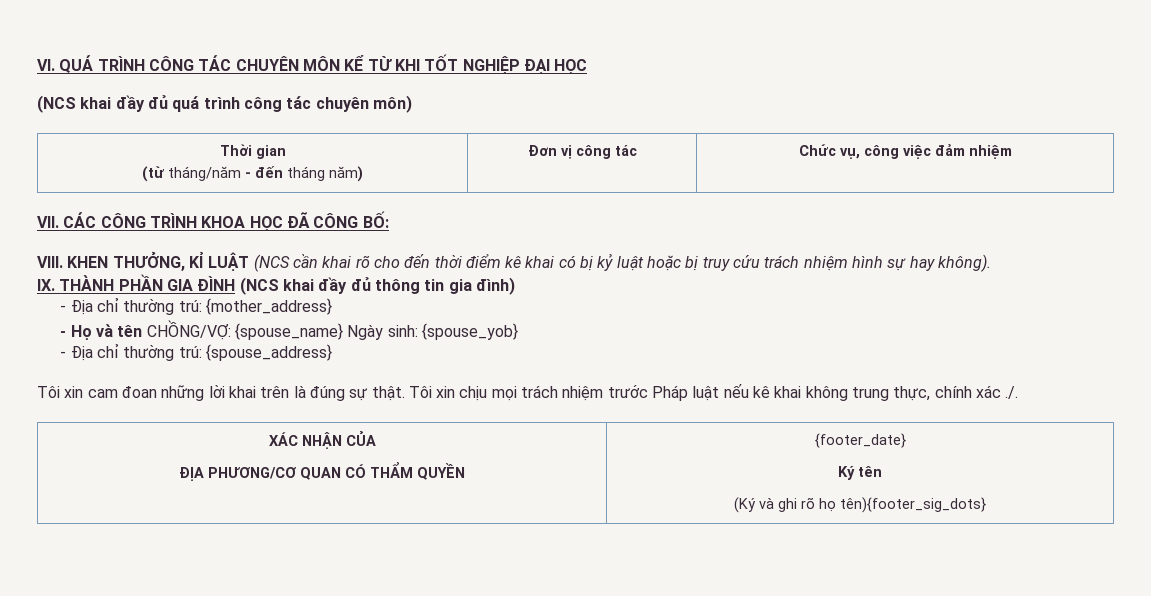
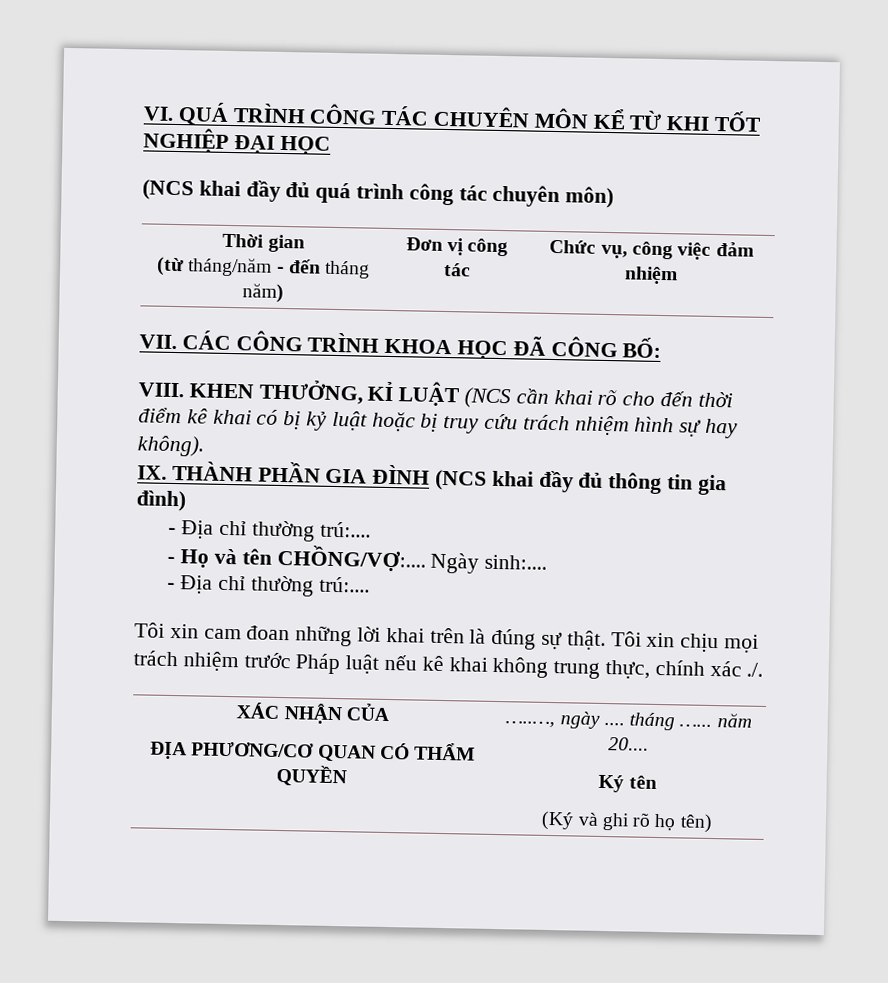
[178,298,332,315] trú: {mother_address} -> [319,521,371,538] trú:....
[146,320,518,340] [60,343,332,361] CHỒNG/VỢ: {spouse_name} Ngày sinh: {spouse_yob} // - Địa chỉ thường trú: {spouse_address} -> [276,544,548,574] [167,575,370,597] CHỒNG/VỢ:.... Ngày sinh:.... // - Địa chỉ thường trú:....
[814,433,906,448] {footer_date} -> [505,711,752,731] [608,737,649,751] …..…, ngày .... tháng …... năm 20....
[840,497,986,513] tên){footer_sig_dots} -> [679,813,713,834] tên)

